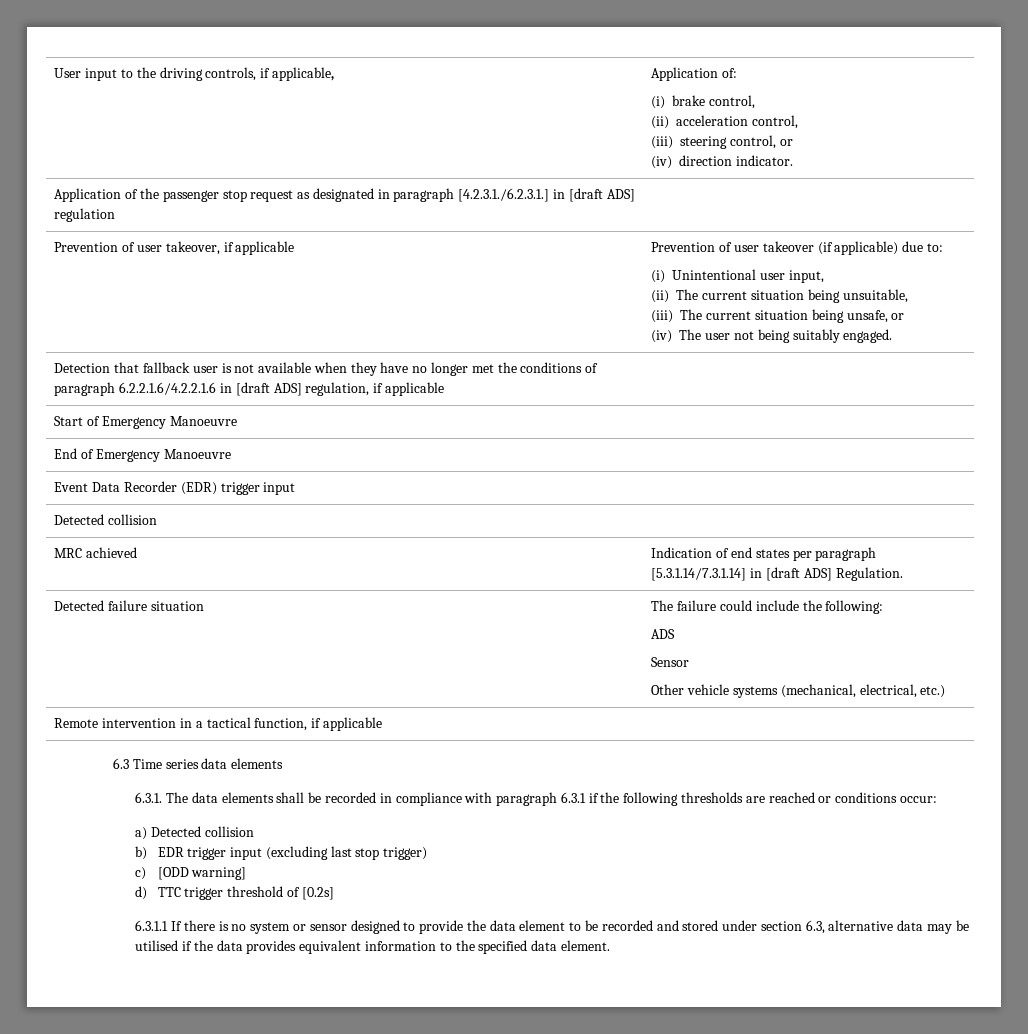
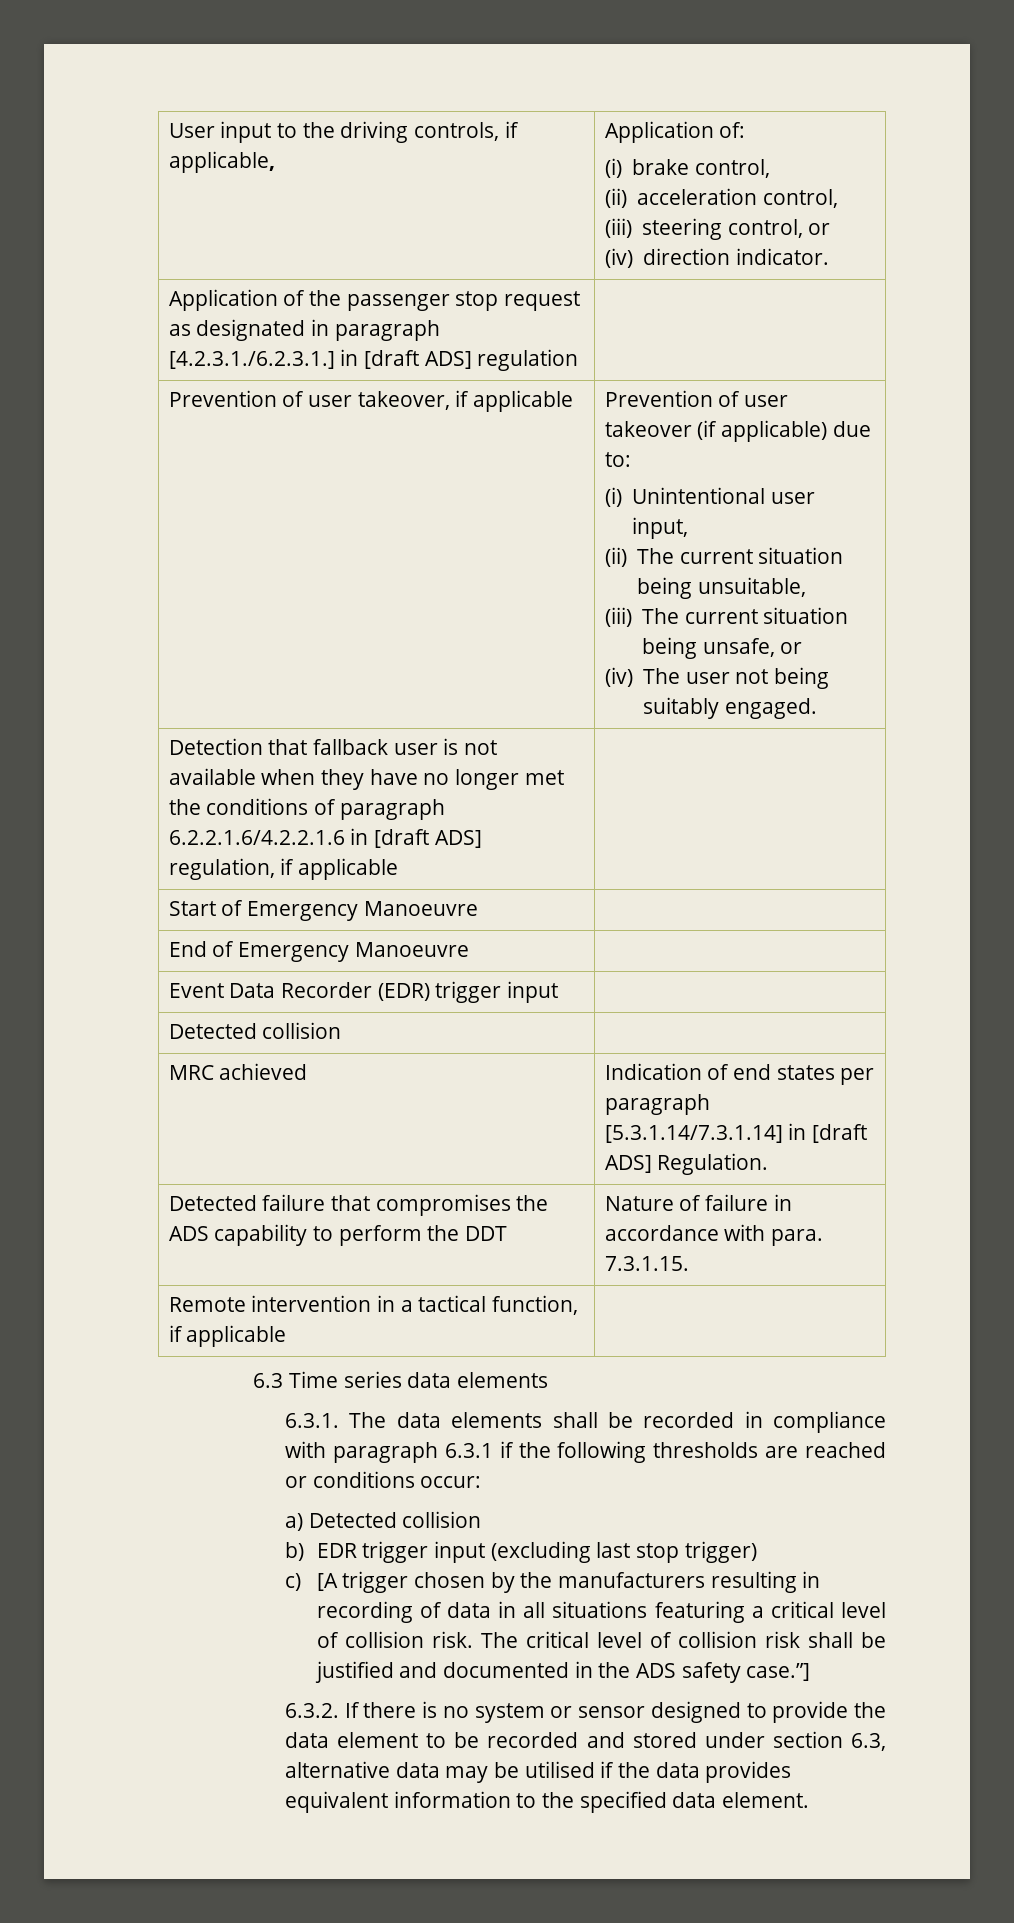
[150,601,204,611] [651,600,884,614] [651,629,676,639] [651,657,690,667] [651,684,946,698] situation | The failure could include the following: // ADS // Sensor // Other vehicle systems (mechanical, electrical, etc.) -> [330,1194,549,1216] [168,1224,507,1246] [604,1194,792,1211] [604,1224,823,1246] [604,1256,689,1271] that compromises the ADS capability to perform the DDT | Nature of failure in accordance with para. 7.3.1.15.
[157,867,247,880] [135,886,334,900] [135,920,169,931] [ODD warning] // d) TTC trigger threshold of [0.2s] // 6.3.1.1 -> [316,1571,821,1593] [316,1601,887,1623] [316,1631,886,1648] [314,1661,811,1683] [285,1703,340,1718] [A trigger chosen by the manufacturers resulting in recording of data in all situations featuring a critical level of collision risk. The critical level of collision risk shall be justified and documented in the ADS safety case.”] // 6.3.2.

